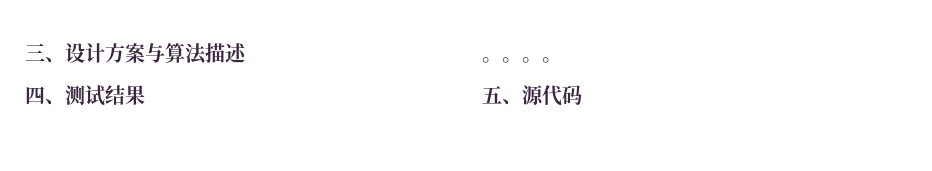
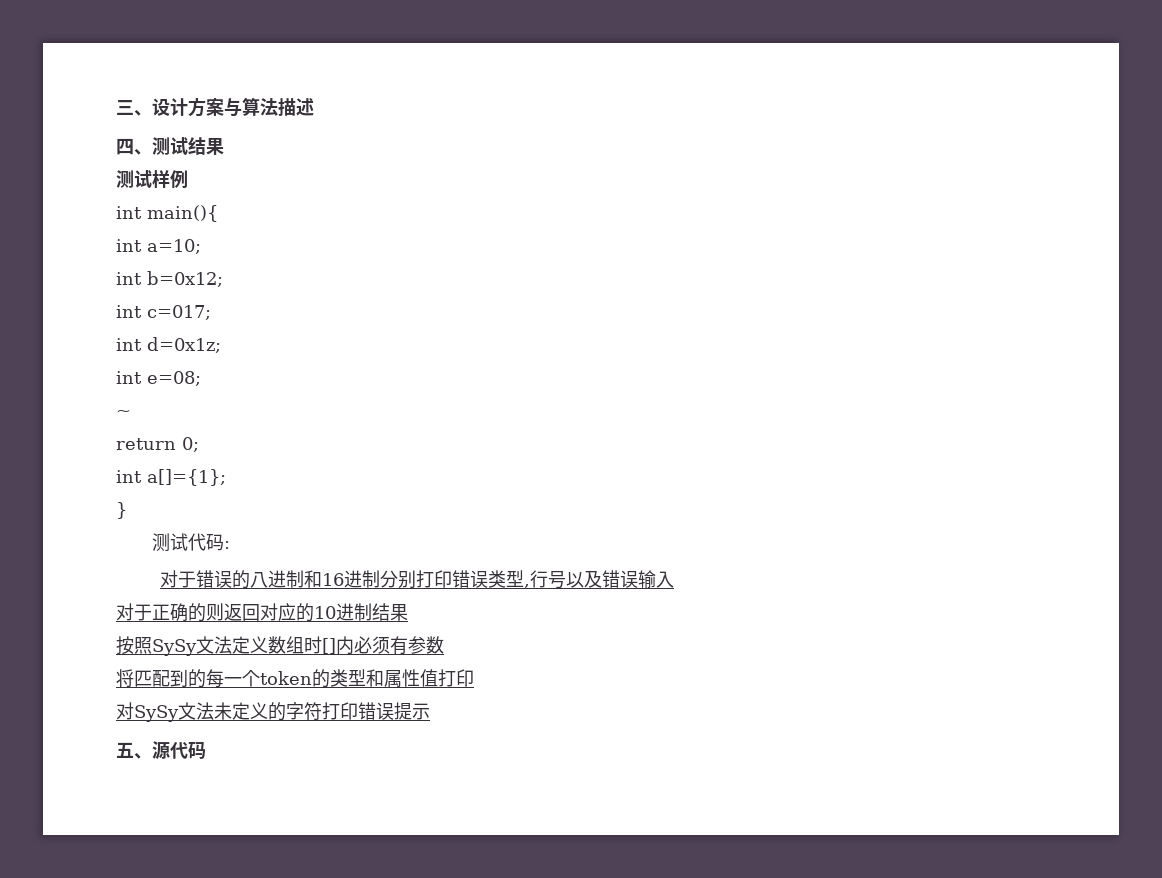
[482,57,562,63] 。。。。 -> [116,170,188,188] [116,205,218,222] [116,239,201,254] [116,271,223,287] [116,305,211,320] [116,337,221,353] [116,371,201,386] [116,409,131,417] [116,437,199,452] [116,469,226,486] [116,502,127,519] [151,533,230,552] [160,570,675,589] [116,603,408,622] [116,636,444,656] [116,669,474,688] [116,702,430,722] 测试样例 // int main(){ // int a=10; // int b=0x12; // int c=017; // int d=0x1z; // int e=08; // ~ // return 0; // int a[]={1}; // } // 测试代码: // 对于错误的八进制和16进制分别打印错误类型,行号以及错误输入 // 对于正确的则返回对应的10进制结果 // 按照SySy文法定义数组时[]内必须有参数 // 将匹配到的每一个token的类型和属性值打印 // 对SySy文法未定义的字符打印错误提示

